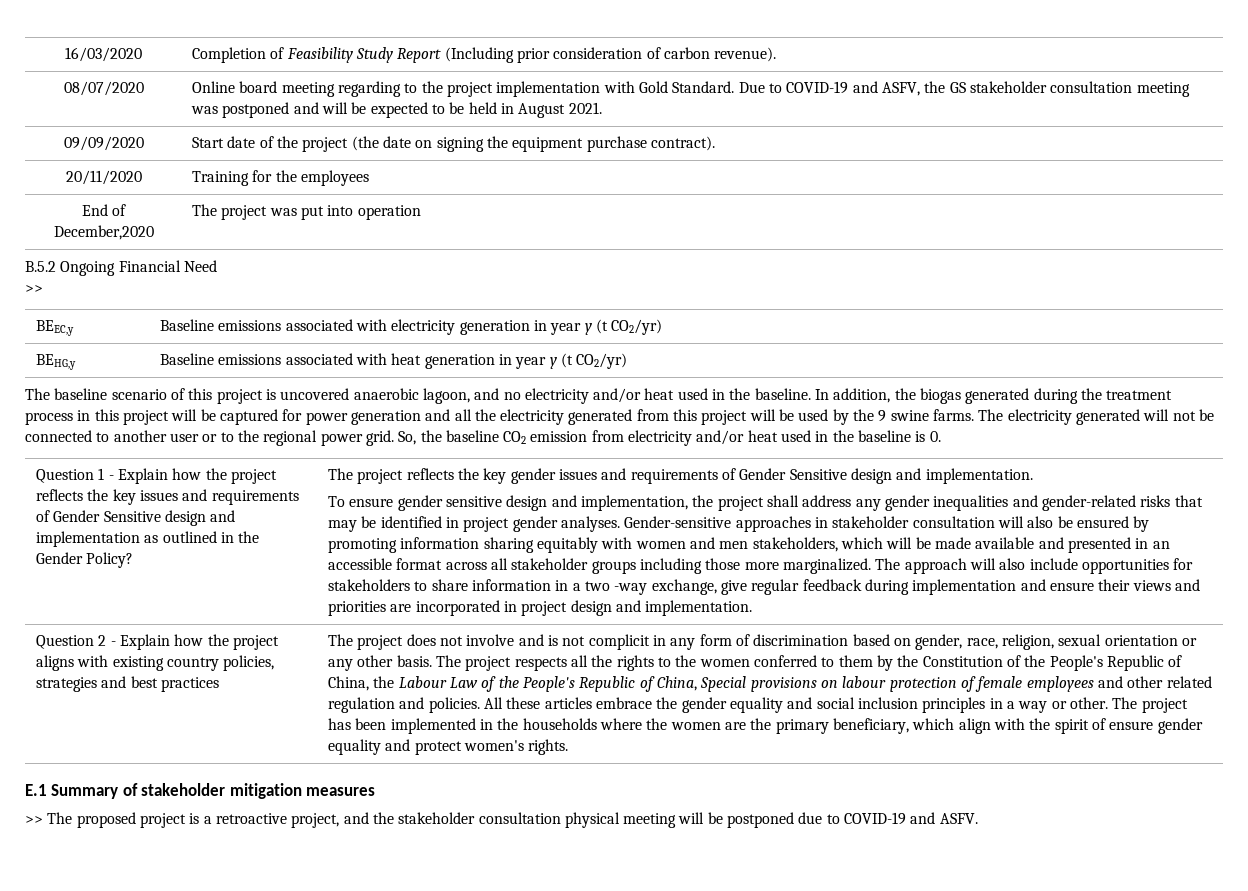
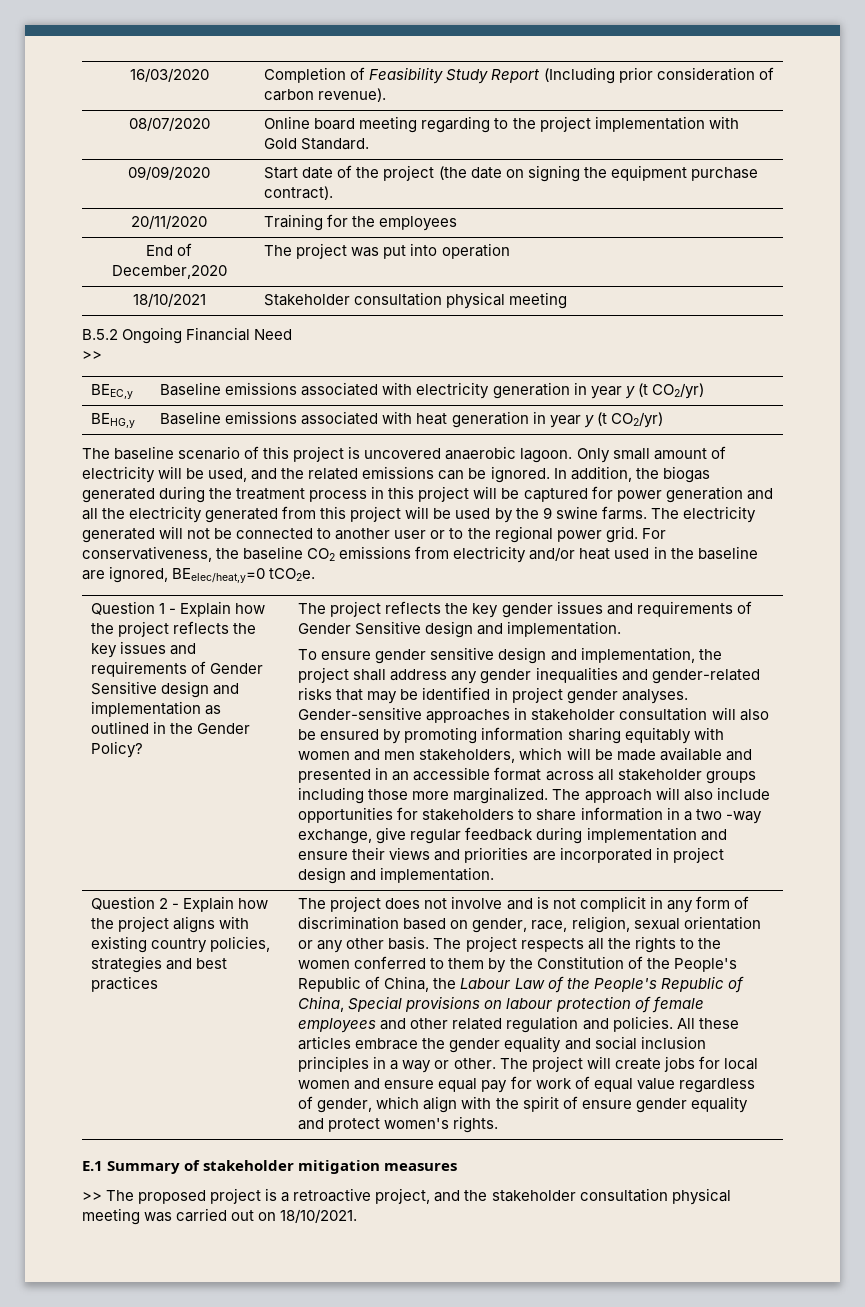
[738,81,1190,97] [191,102,602,118] Due to COVID-19 and ASFV, the GS stakeholder consultation meeting was postponed and will be expected to be held in August 2021. -> (370, 144) none
(421, 212) none -> [132,293,206,307] [264,292,568,309] // 18/10/2021 | Stakeholder consultation physical meeting
[422,388,811,404] lagoon, and no electricity and/or heat used in the baseline. -> [520,446,726,463] [82,466,550,483] lagoon. Only small amount of electricity will be used, and the related emissions can be ignored.
[398,431,417,445] So, -> [641,528,666,539] [82,546,212,562] For conservativeness,
[530,431,588,442] emission -> [339,546,412,559] emissions
[915,431,941,442] is 0. -> [82,566,316,583] are ignored, BEelec/heat,y=0 tCO2e.
[328,718,909,734] has been implemented in the households where the women are the primary beneficiary, -> [586,1056,758,1072] [298,1076,755,1093] [298,1096,373,1113] will create jobs for local women and ensure equal pay for work of equal value regardless of gender,
[678,812,978,828] will be postponed due to COVID-19 and ASFV. -> [144,1208,358,1223] was carried out on 18/10/2021.

